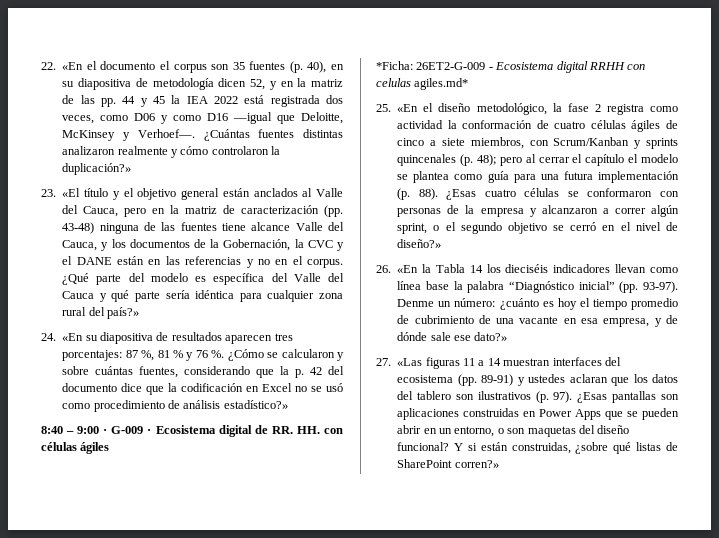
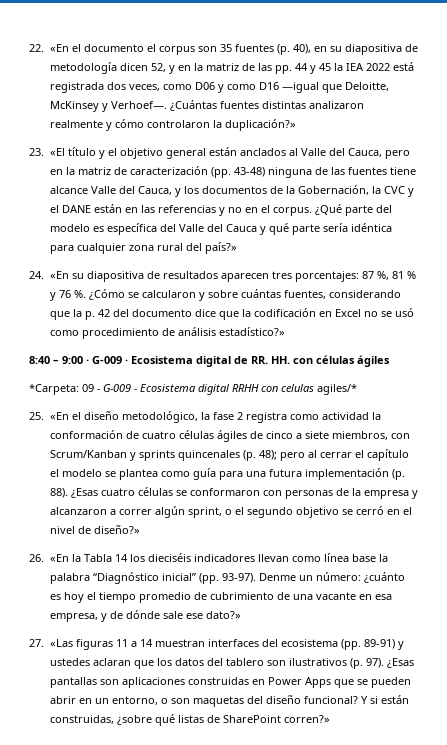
[376,61,486,70] *Ficha: 26ET2-G-009 -> [29,384,131,395] *Carpeta: 09 - G-009
[414,78,469,90] agiles.md* -> [317,384,357,395] agiles/*

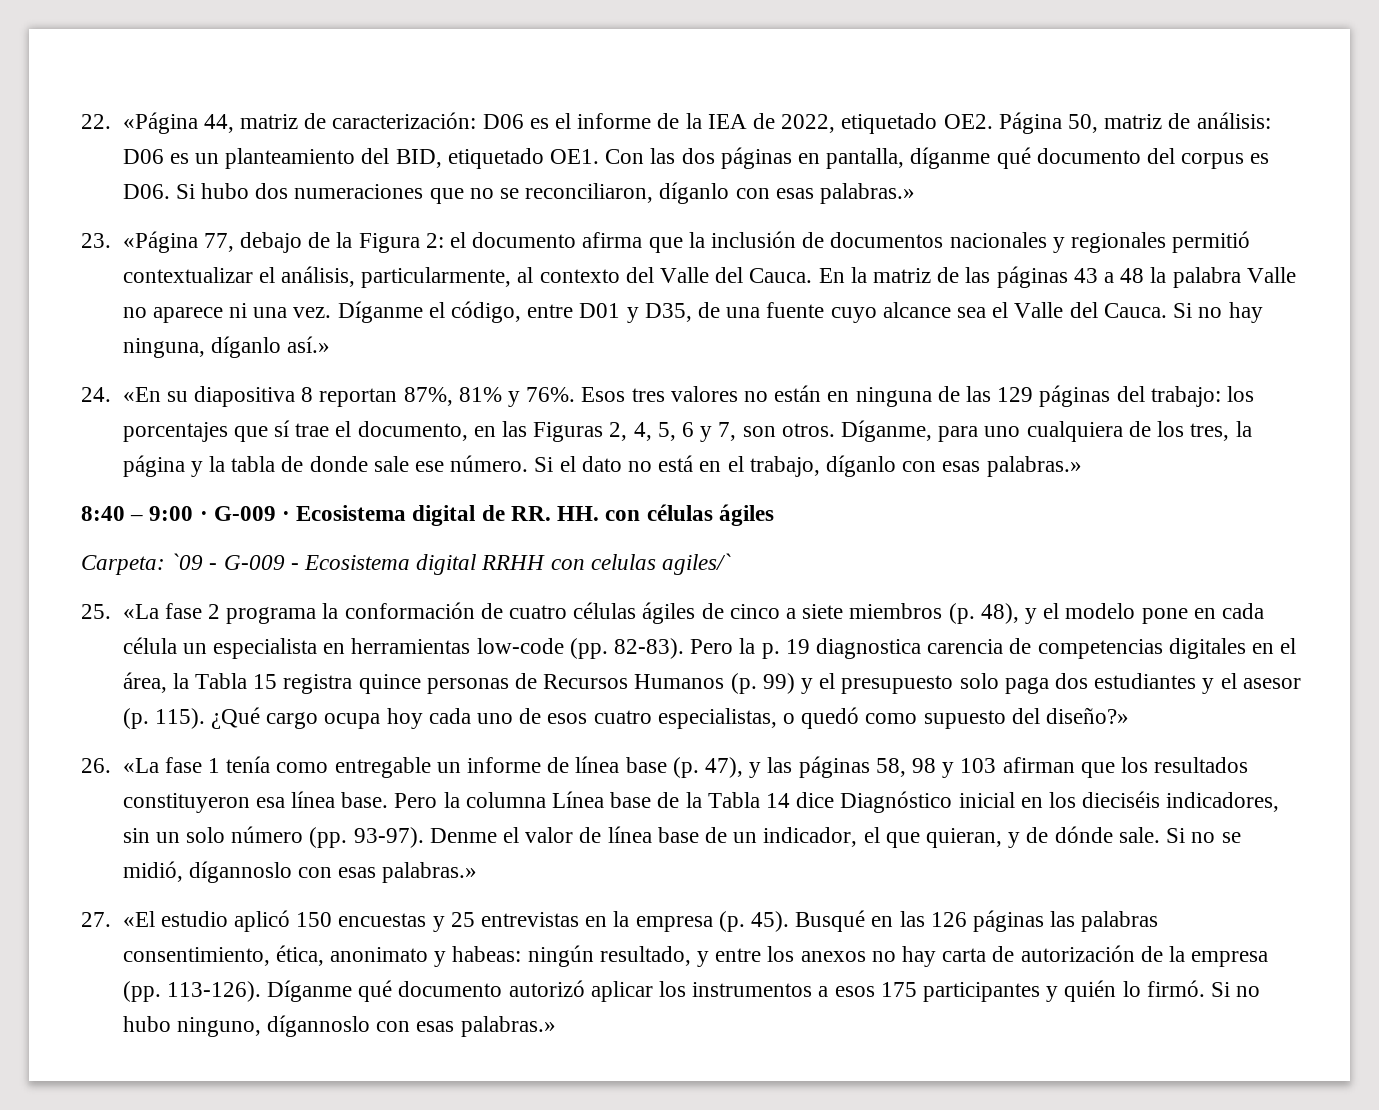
[49,44,418,55] [49,62,414,74] [49,82,389,93] [49,100,364,112] [49,119,296,131] [29,147,410,159] [49,166,416,178] [49,185,414,197] [49,204,392,216] [49,223,392,235] [49,242,237,254] [29,271,416,282] [49,289,401,301] [49,308,414,320] [49,327,285,339] «En el documento el corpus son 35 fuentes (p. 40), en su diapositiva de metodología dicen 52, y en la matriz de las pp. 44 y 45 la IEA 2022 está registrada dos veces, como D06 y como D16 —igual que Deloitte, McKinsey y Verhoef—. ¿Cuántas fuentes distintas analizaron realmente y cómo controlaron la duplicación?» // 23. «El título y el objetivo general están anclados al Valle del Cauca, pero en la matriz de caracterización (pp. 43-48) ninguna de las fuentes tiene alcance Valle del Cauca, y los documentos de la Gobernación, la CVC y el DANE están en las referencias y no en el corpus. ¿Qué parte del modelo es específica del Valle del Cauca y qué parte sería idéntica para cualquier zona rural del país?» // 24. «En su diapositiva de resultados aparecen tres porcentajes: 87 %, 81 % y 76 %. ¿Cómo se calcularon y sobre cuántas fuentes, considerando que la p. 42 del documento dice que la codificación en Excel no se usó como procedimiento de análisis estadístico?» -> [122,112,1271,134] [122,147,1270,169] [122,182,916,204] [81,231,1251,253] [122,266,1296,288] [122,301,1263,323] [122,336,330,358] [81,385,1255,407] [122,420,1252,442] [122,455,1082,477] «Página 44, matriz de caracterización: D06 es el informe de la IEA de 2022, etiquetado OE2. Página 50, matriz de análisis: D06 es un planteamiento del BID, etiquetado OE1. Con las dos páginas en pantalla, díganme qué documento del corpus es D06. Si hubo dos numeraciones que no se reconciliaron, díganlo con esas palabras.» // 23. «Página 77, debajo de la Figura 2: el documento afirma que la inclusión de documentos nacionales y regionales permitió contextualizar el análisis, particularmente, al contexto del Valle del Cauca. En la matriz de las páginas 43 a 48 la palabra Valle no aparece ni una vez. Díganme el código, entre D01 y D35, de una fuente cuyo alcance sea el Valle del Cauca. Si no hay ninguna, díganlo así.» // 24. «En su diapositiva 8 reportan 87%, 81% y 76%. Esos tres valores no están en ninguna de las 129 páginas del trabajo: los porcentajes que sí trae el documento, en las Figuras 2, 4, 5, 6 y 7, son otros. Díganme, para uno cualquiera de los tres, la página y la tabla de donde sale ese número. Si el dato no está en el trabajo, díganlo con esas palabras.»
[29,384,94,395] *Carpeta: 09 -> [81,553,204,575] Carpeta: `09
[317,384,357,395] agiles/* -> [662,553,732,575] agiles/`
[49,411,369,423] «En el diseño metodológico, la fase 2 registra como actividad -> [122,603,317,624] «La fase 2 programa
[331,431,410,440] [49,449,409,461] [49,468,405,480] [49,487,418,499] [49,506,412,518] [49,525,140,534] [29,553,388,562] [49,572,405,584] [49,592,392,603] [49,610,241,622] [29,639,404,650] [49,658,414,669] [49,677,411,688] [49,695,409,707] [49,714,330,726] miembros, con Scrum/Kanban y sprints quincenales (p. 48); pero al cerrar el capítulo el modelo se plantea como guía para una futura implementación (p. 88). ¿Esas cuatro células se conformaron con personas de la empresa y alcanzaron a correr algún sprint, o el segundo objetivo se cerró en el nivel de diseño?» // 26. «En la Tabla 14 los dieciséis indicadores llevan como línea base la palabra “Diagnóstico inicial” (pp. 93-97). Denme un número: ¿cuánto es hoy el tiempo promedio de cubrimiento de una vacante en esa empresa, y de dónde sale ese dato?» // 27. «Las figuras 11 a 14 muestran interfaces del ecosistema (pp. 89-91) y ustedes aclaran que los datos del tablero son ilustrativos (p. 97). ¿Esas pantallas son aplicaciones construidas en Power Apps que se pueden abrir en un entorno, o son maquetas del diseño funcional? Y si están construidas, ¿sobre qué listas de SharePoint corren?» -> [849,603,1265,624] [122,637,1297,659] [122,672,1301,694] [122,707,1130,729] [81,756,1249,778] [122,791,1280,813] [122,826,1241,848] [122,861,478,883] [81,910,1159,932] [122,945,1269,967] [122,980,1261,1002] [122,1015,556,1037] miembros (p. 48), y el modelo pone en cada célula un especialista en herramientas low-code (pp. 82-83). Pero la p. 19 diagnostica carencia de competencias digitales en el área, la Tabla 15 registra quince personas de Recursos Humanos (p. 99) y el presupuesto solo paga dos estudiantes y el asesor (p. 115). ¿Qué cargo ocupa hoy cada uno de esos cuatro especialistas, o quedó como supuesto del diseño?» // 26. «La fase 1 tenía como entregable un informe de línea base (p. 47), y las páginas 58, 98 y 103 afirman que los resultados constituyeron esa línea base. Pero la columna Línea base de la Tabla 14 dice Diagnóstico inicial en los dieciséis indicadores, sin un solo número (pp. 93-97). Denme el valor de línea base de un indicador, el que quieran, y de dónde sale. Si no se midió, dígannoslo con esas palabras.» // 27. «El estudio aplicó 150 encuestas y 25 entrevistas en la empresa (p. 45). Busqué en las 126 páginas las palabras consentimiento, ética, anonimato y habeas: ningún resultado, y entre los anexos no hay carta de autorización de la empresa (pp. 113-126). Díganme qué documento autorizó aplicar los instrumentos a esos 175 participantes y quién lo firmó. Si no hubo ninguno, dígannoslo con esas palabras.»

